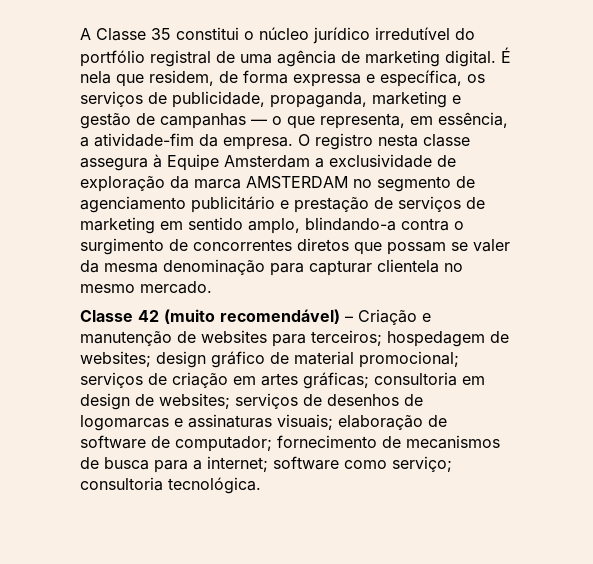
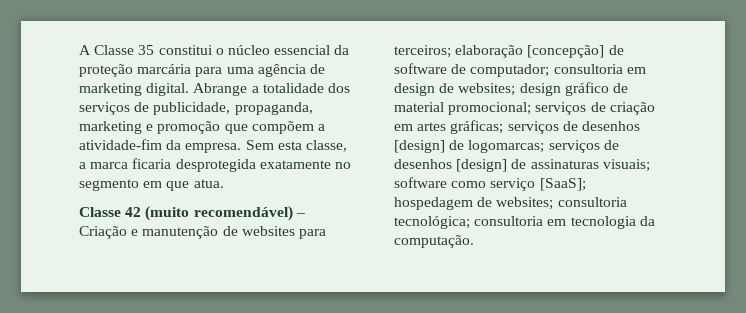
[313,27,475,44] [80,50,235,67] jurídico irredutível do portfólio registral de -> [274,45,350,55] [79,64,223,77] essencial da proteção marcária para
[501,47,511,63] [80,70,485,87] É nela que residem, de forma expressa e específica, os -> [193,83,350,96] Abrange a totalidade dos
[80,112,508,129] [80,133,470,150] [80,154,456,171] [80,176,475,192] [80,196,485,213] [80,217,464,234] [80,238,510,255] [80,259,463,276] [80,281,212,294] gestão de campanhas — o que representa, em essência, a atividade-fim da empresa. O registro nesta classe assegura à Equipe Amsterdam a exclusividade de exploração da marca AMSTERDAM no segmento de agenciamento publicitário e prestação de serviços de marketing em sentido amplo, blindando-a contra o surgimento de concorrentes diretos que possam se valer da mesma denominação para capturar clientela no mesmo mercado. -> [157,121,325,134] [79,139,347,153] [79,158,351,172] [79,179,224,191] promoção que compõem a atividade-fim da empresa. Sem esta classe, a marca ficaria desprotegida exatamente no segmento em que atua.
[387,331,485,347] hospedagem -> [455,45,624,58] [394,63,646,77] [394,83,435,96] elaboração [concepção] de software de computador; consultoria em design
[374,372,485,386] [80,393,423,410] [80,414,447,431] [80,435,500,452] [80,456,452,473] [80,477,261,494] consultoria em design de websites; serviços de desenhos de logomarcas e assinaturas visuais; elaboração de software de computador; fornecimento de mecanismos de busca para a internet; software como serviço; consultoria tecnológica. -> [507,121,640,134] [394,140,619,153] [394,159,650,172] [394,177,586,191] [394,197,627,210] [394,216,655,229] [394,235,474,248] serviços de desenhos [design] de logomarcas; serviços de desenhos [design] de assinaturas visuais; software como serviço [SaaS]; hospedagem de websites; consultoria tecnológica; consultoria em tecnologia da computação.

